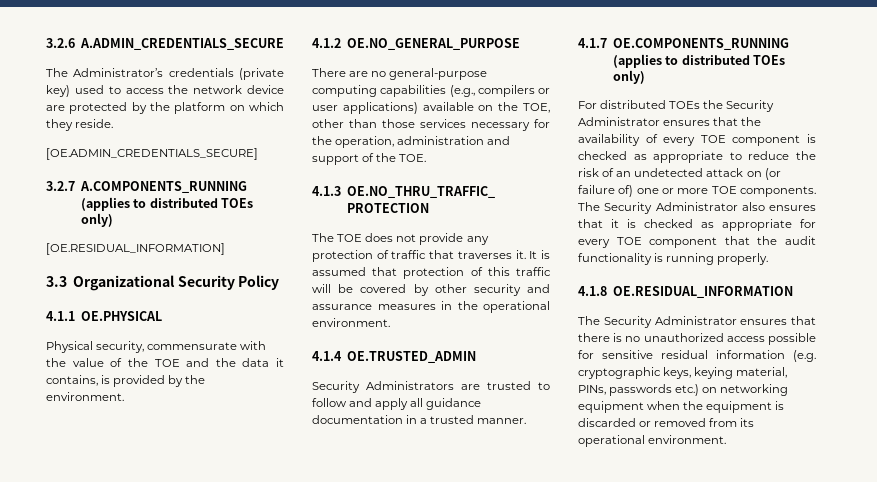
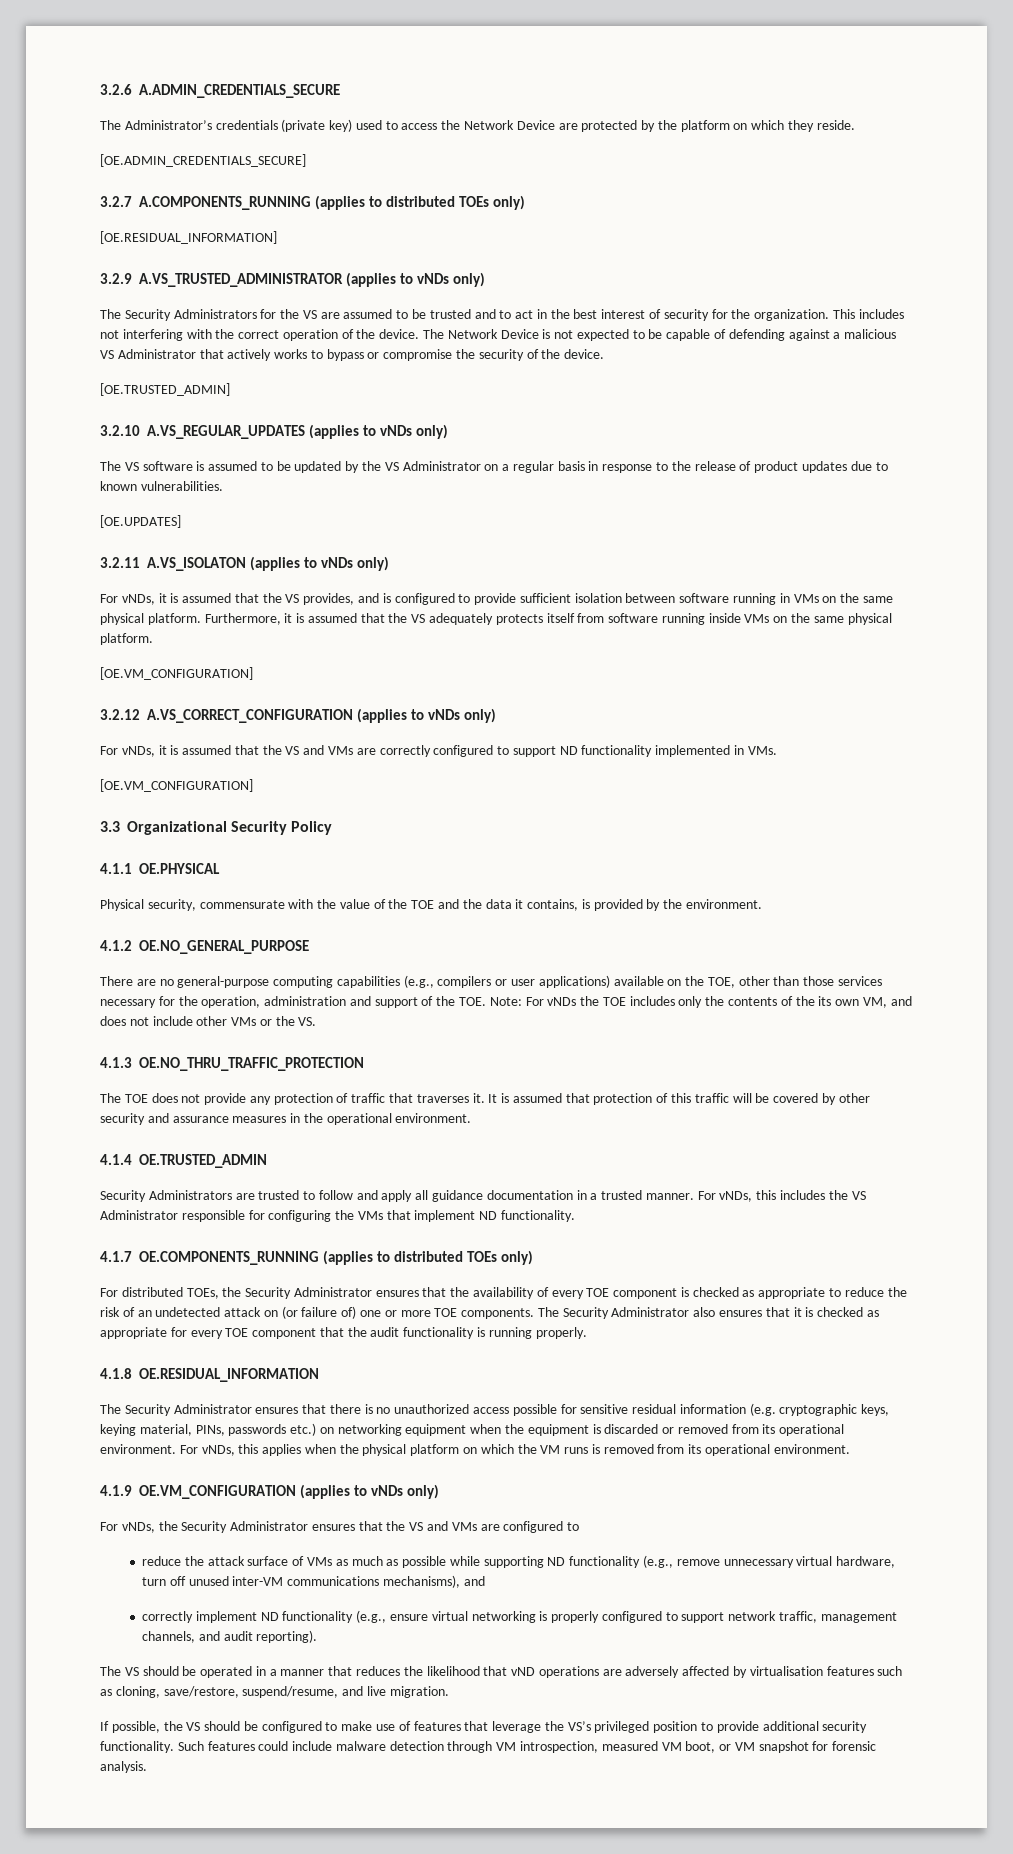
[193,85,284,94] network device -> [464,120,555,130] Network Device
(225, 249) none -> [100,272,485,287] [100,309,904,321] [100,329,897,341] [100,349,605,361] [100,383,230,396] [100,424,448,439] [100,461,888,473] [100,481,223,491] [100,515,181,528] [100,556,389,571] [100,593,893,605] [100,613,892,625] [100,633,153,645] [100,667,253,680] [100,708,496,723] [100,745,777,757] [100,779,253,792] // 3.2.9 A.VS_TRUSTED_ADMINISTRATOR (applies to vNDs only) // The Security Administrators for the VS are assumed to be trusted and to act in the best interest of security for the organization. This includes not interfering with the correct operation of the device. The Network Device is not expected to be capable of defending against a malicious VS Administrator that actively works to bypass or compromise the security of the device. // [OE.TRUSTED_ADMIN] // 3.2.10 A.VS_REGULAR_UPDATES (applies to vNDs only) // The VS software is assumed to be updated by the VS Administrator on a regular basis in response to the release of product updates due to known vulnerabilities. // [OE.UPDATES] // 3.2.11 A.VS_ISOLATON (applies to vNDs only) // For vNDs, it is assumed that the VS provides, and is configured to provide sufficient isolation between software running in VMs on the same physical platform. Furthermore, it is assumed that the VS adequately protects itself from software running inside VMs on the same physical platform. // [OE.VM_CONFIGURATION] // 3.2.12 A.VS_CORRECT_CONFIGURATION (applies to vNDs only) // For vNDs, it is assumed that the VS and VMs are correctly configured to support ND functionality implemented in VMs. // [OE.VM_CONFIGURATION]
(427, 158) none -> [489,996,912,1008] [100,1016,317,1026] Note: For vNDs the TOE includes only the contents of the its own VM, and does not include other VMs or the VS.
(527, 421) none -> [697,1190,866,1202] [100,1210,576,1222] For vNDs, this includes the VS Administrator responsible for configuring the VMs that implement ND functionality.
[669,101,701,109] TOEs -> [186,1288,219,1299] TOEs,
(727, 439) none -> [179,1444,850,1456] [100,1484,439,1499] [100,1521,580,1533] [142,1555,896,1568] [142,1575,485,1588] [142,1610,897,1623] [142,1630,318,1643] [100,1666,903,1678] [100,1686,449,1698] [100,1721,868,1733] [100,1741,877,1753] [100,1761,147,1773] For vNDs, this applies when the physical platform on which the VM runs is removed from its operational environment. // 4.1.9 OE.VM_CONFIGURATION (applies to vNDs only) // For vNDs, the Security Administrator ensures that the VS and VMs are configured to // reduce the attack surface of VMs as much as possible while supporting ND functionality (e.g., remove unnecessary virtual hardware, turn off unused inter-VM communications mechanisms), and // correctly implement ND functionality (e.g., ensure virtual networking is properly configured to support network traffic, management channels, and audit reporting). // The VS should be operated in a manner that reduces the likelihood that vND operations are adversely affected by virtualisation features such as cloning, save/restore, suspend/resume, and live migration. // If possible, the VS should be configured to make use of features that leverage the VS’s privileged position to provide additional security functionality. Such features could include malware detection through VM introspection, measured VM boot, or VM snapshot for forensic analysis.

